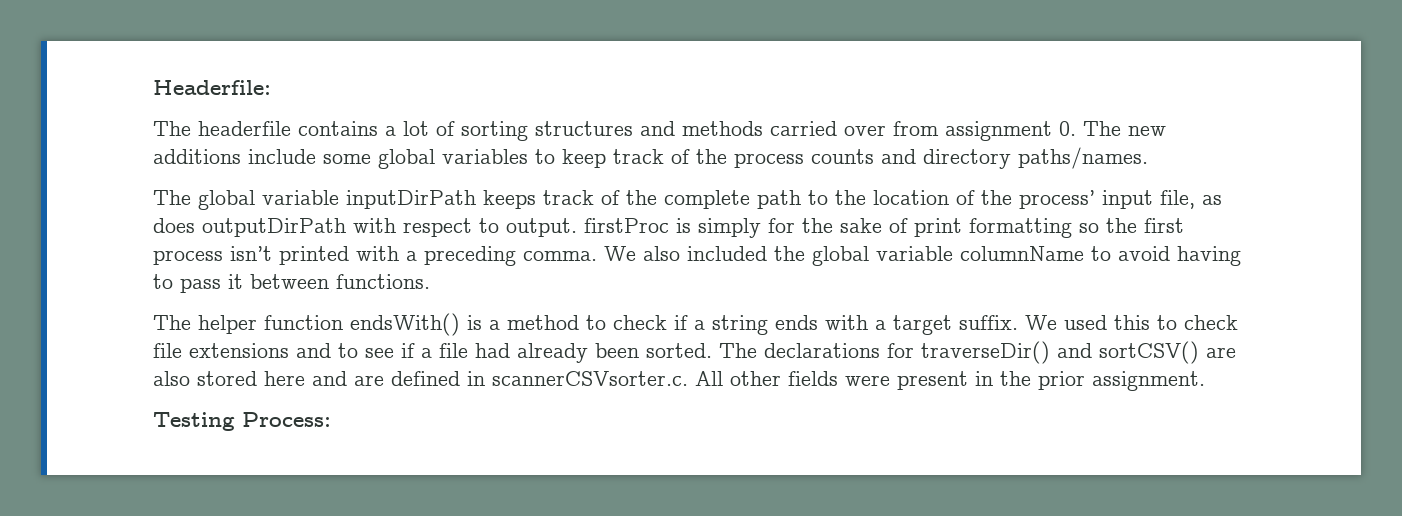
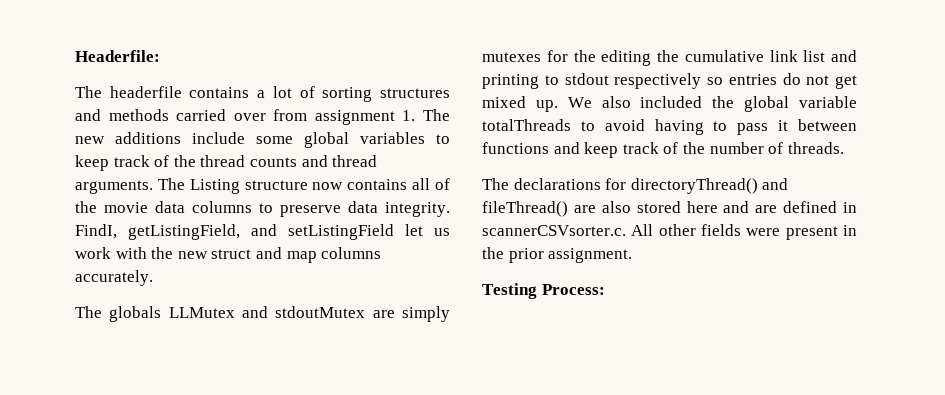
[1059,121,1076,136] 0. -> [402,110,416,121] 1.
[734,153,804,168] process -> [200,155,246,167] thread
[923,147,1148,169] [153,190,1222,210] [153,218,1184,238] [153,246,597,266] directory paths/names. // The global variable inputDirPath keeps track of the complete path to the location of the process’ input file, as does outputDirPath with respect to output. firstProc is simply for the sake of print formatting so the first process isn’t printed with a preceding comma. -> [332,155,378,167] [75,178,450,194] [75,201,450,217] [75,224,450,240] [75,247,382,263] [75,270,153,286] [75,306,450,322] [482,50,857,66] [482,73,857,89] [482,96,558,112] thread arguments. The Listing structure now contains all of the movie data columns to preserve data integrity. FindI, getListingField, and setListingField let us work with the new struct and map columns accurately. // The globals LLMutex and stdoutMutex are simply mutexes for the editing the cumulative link list and printing to stdout respectively so entries do not get mixed up.
[960,246,1084,261] columnName -> [482,119,571,131] totalThreads
[336,274,430,289] [153,313,1238,336] [153,341,1199,364] functions. // The helper function endsWith() is a method to check if a string ends with a target suffix. We used this to check file extensions and to see if a file had already been sorted. The declarations for traverseDir() and sortCSV() -> [482,142,844,158] [482,178,789,194] [482,201,568,217] functions and keep track of the number of threads. // The declarations for directoryThread() and fileThread()

